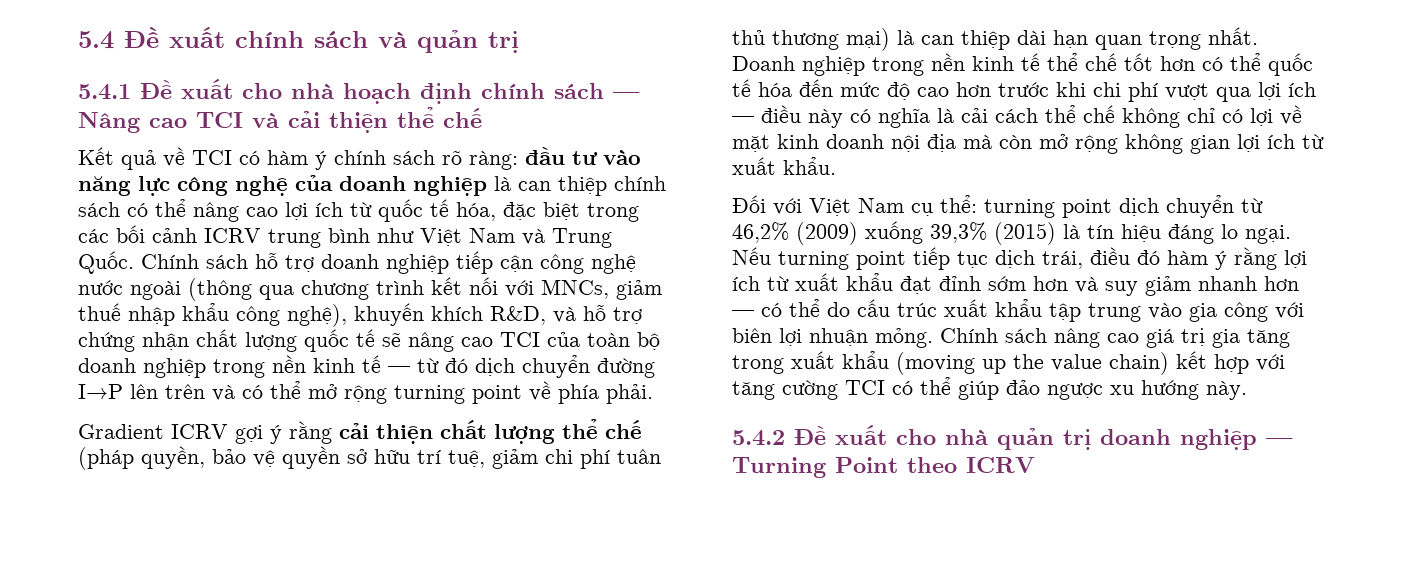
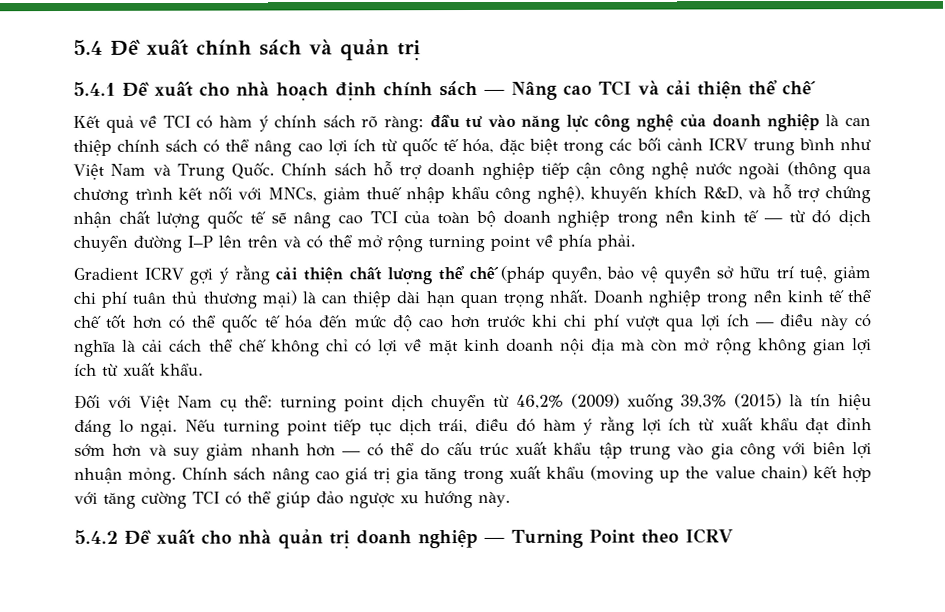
[78,384,123,399] I→P -> [187,235,213,248] I–P

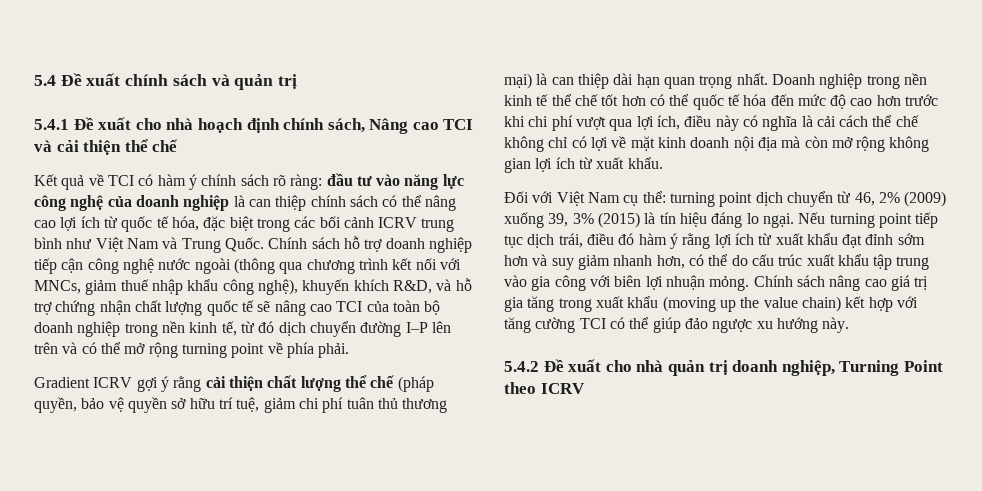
[439,80,505,97] sách — -> [327,118,365,133] sách,
[743,210,783,223] tế — -> [221,321,237,336] tế,
[726,314,776,327] ích — -> [656,115,680,130] ích,
[515,393,728,412] 46,2% (2009) xuống 39,3% -> [854,191,947,207] [504,212,594,228] 46, 2% (2009) xuống 39, 3%
[305,443,362,457] hơn — -> [656,255,685,269] hơn,
[418,529,505,549] nghiệp — -> [781,360,835,376] nghiệp,

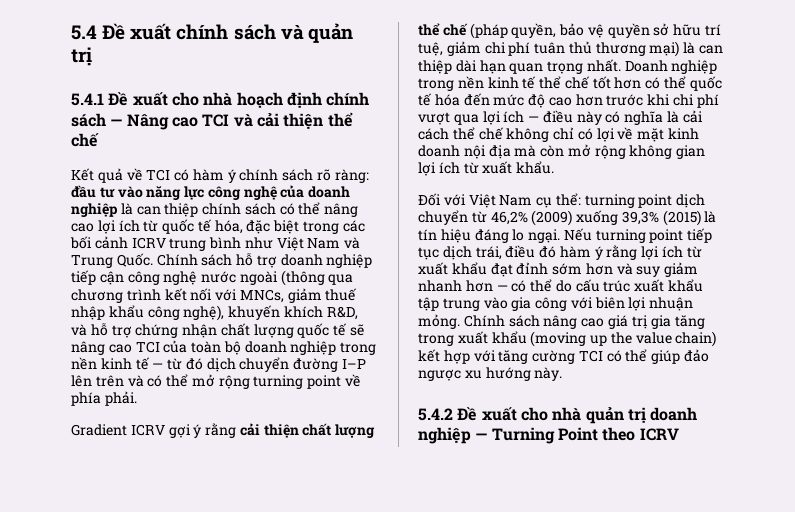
[327,118,365,133] sách, -> [71,113,123,127] sách —
[221,321,237,336] tế, -> [135,357,164,370] tế —
[656,115,680,130] ích, -> [503,111,540,123] ích —
[854,191,947,207] [504,212,594,228] 46, 2% (2009) xuống 39, 3% -> [490,210,659,226] 46,2% (2009) xuống 39,3%
[656,255,685,269] hơn, -> [465,280,508,292] hơn —
[781,360,835,376] nghiệp, -> [418,427,488,444] nghiệp —

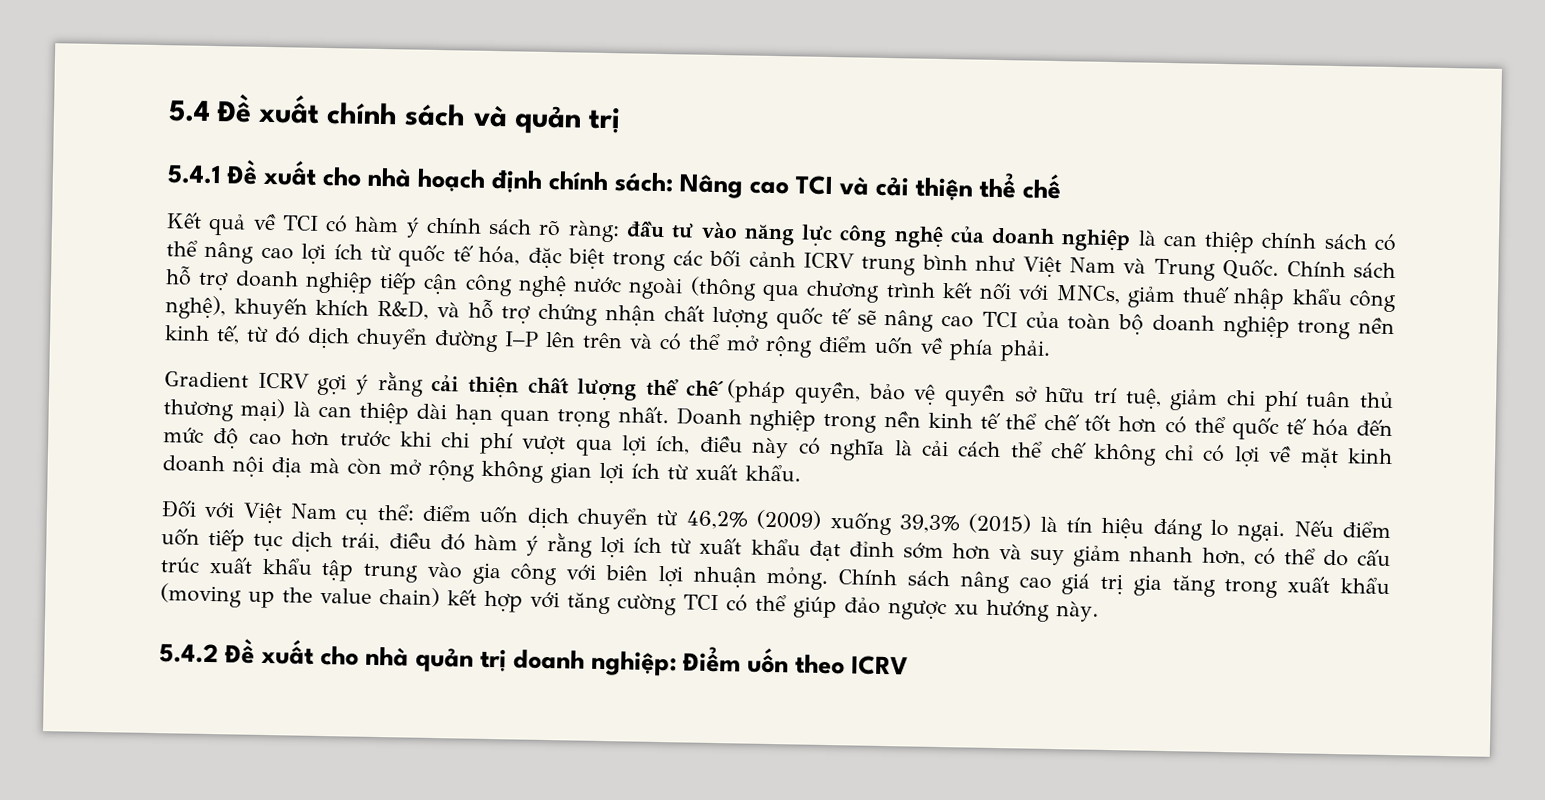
[71,113,123,127] sách — -> [614,172,675,193] sách:
[135,357,164,370] tế — -> [216,325,240,345] tế,
[253,375,342,389] turning point -> [818,335,914,355] điểm uốn
[503,111,540,123] ích — -> [656,435,691,455] ích,
[584,194,673,208] turning point -> [422,504,520,524] điểm uốn
[595,229,684,243] turning point -> [1342,521,1391,539] [161,528,200,546] điểm uốn
[465,280,508,292] hơn — -> [1201,547,1246,567] hơn,
[418,427,598,444] nghiệp — Turning Point -> [591,646,790,677] nghiệp: Điểm uốn

